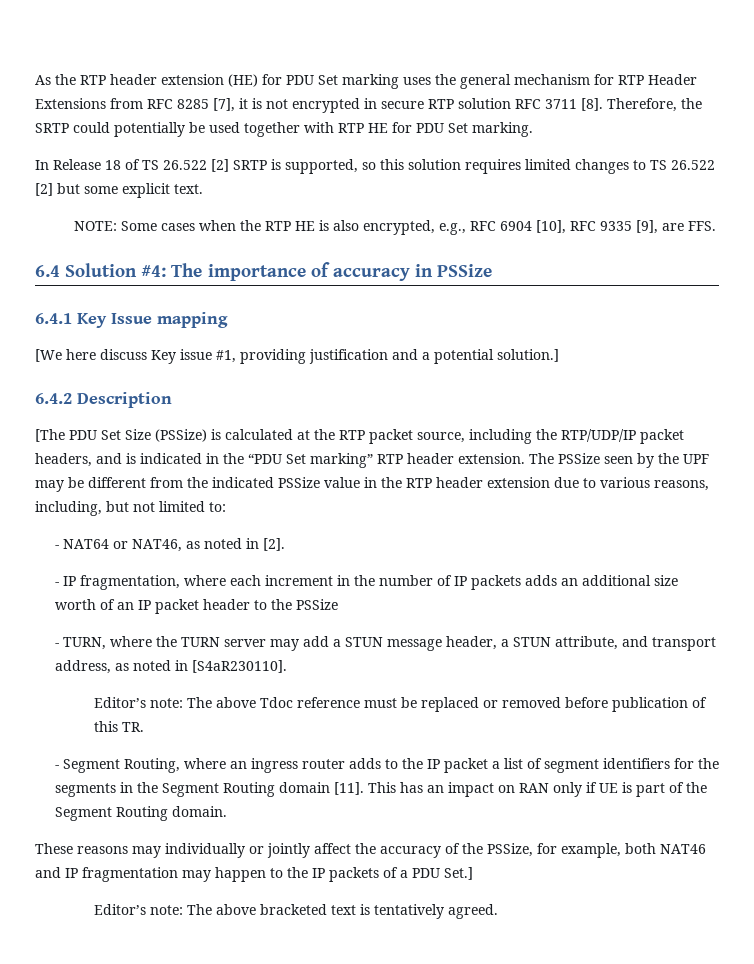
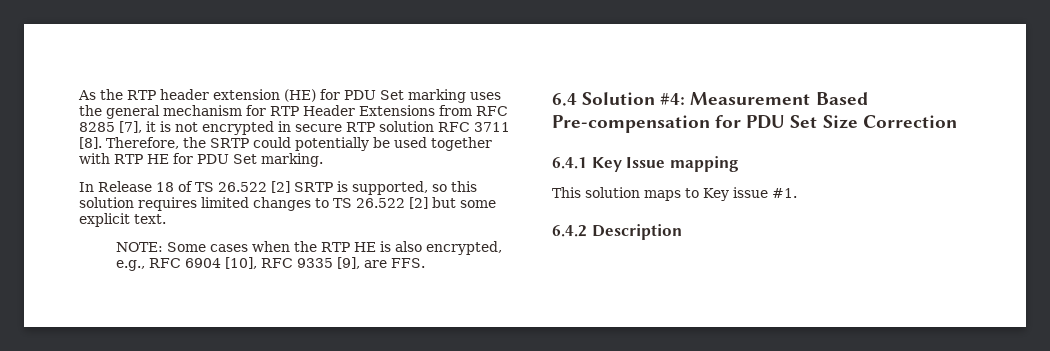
[171,262,493,281] [35,312,228,328] [35,349,559,364] [35,392,172,408] [35,429,684,444] [35,453,709,468] [35,477,709,492] [35,501,226,516] [54,538,285,552] [54,575,678,590] [54,599,338,614] [54,636,716,651] [54,660,287,674] [93,697,707,712] [93,721,144,732] [54,758,719,773] [54,782,707,797] [54,806,227,821] [35,843,706,858] [35,867,473,882] [93,904,498,919] The importance of accuracy in PSSize // 6.4.1 Key Issue mapping // [We here discuss Key issue #1, providing justification and a potential solution.] // 6.4.2 Description // [The PDU Set Size (PSSize) is calculated at the RTP packet source, including the RTP/UDP/IP packet headers, and is indicated in the “PDU Set marking” RTP header extension. The PSSize seen by the UPF may be different from the indicated PSSize value in the RTP header extension due to various reasons, including, but not limited to: // - NAT64 or NAT46, as noted in [2]. // - IP fragmentation, where each increment in the number of IP packets adds an additional size worth of an IP packet header to the PSSize // - TURN, where the TURN server may add a STUN message header, a STUN attribute, and transport address, as noted in [S4aR230110]. // Editor’s note: The above Tdoc reference must be replaced or removed before publication of this TR. // - Segment Routing, where an ingress router adds to the IP packet a list of segment identifiers for the segments in the Segment Routing domain [11]. This has an impact on RAN only if UE is part of the Segment Routing domain. // These reasons may individually or jointly affect the accuracy of the PSSize, for example, both NAT46 and IP fragmentation may happen to the IP packets of a PDU Set.] // Editor’s note: The above bracketed text is tentatively agreed. -> [690,92,868,105] [552,115,957,133] [552,156,739,172] [552,187,797,201] [552,224,682,240] Measurement Based Pre-compensation for PDU Set Size Correction // 6.4.1 Key Issue mapping // This solution maps to Key issue #1. // 6.4.2 Description

